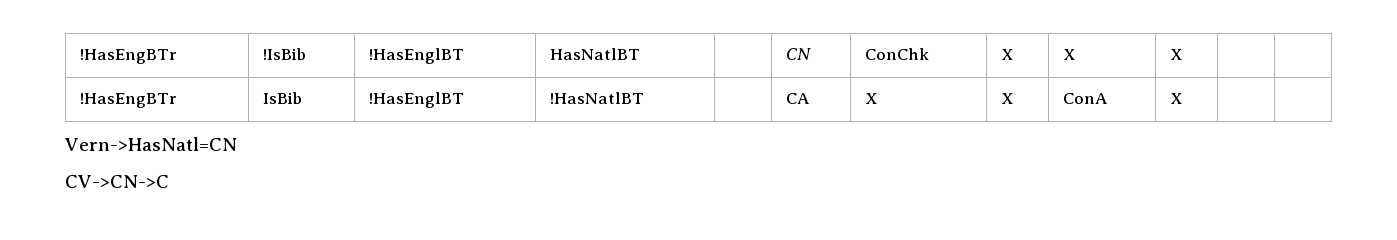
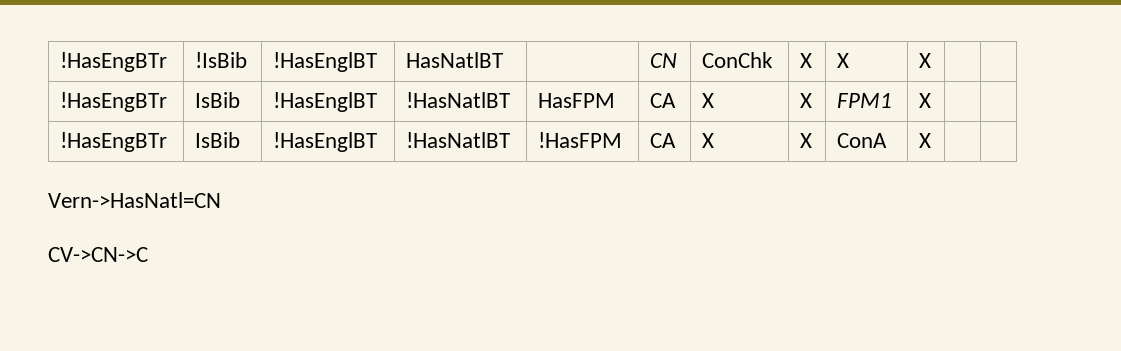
(645, 98) none -> [537,93,615,108] [649,93,676,108] [701,93,714,108] [799,93,812,108] [836,93,892,108] [918,93,931,108] [59,132,167,152] [194,132,240,148] [272,132,377,152] [405,132,510,148] [537,132,622,148] HasFPM | CA | X | X | FPM1 | X | | // !HasEngBTr | IsBib | !HasEnglBT | !HasNatlBT | !HasFPM

